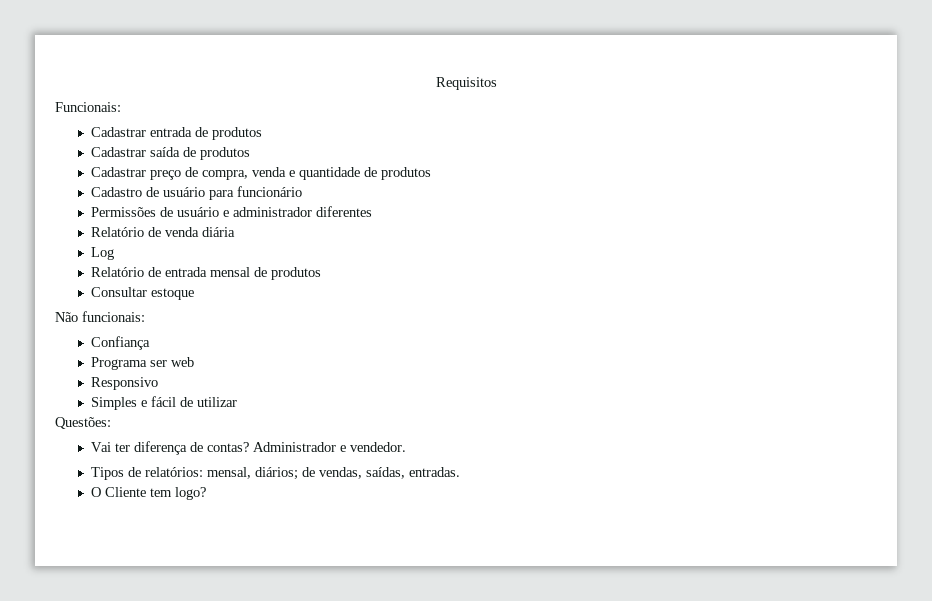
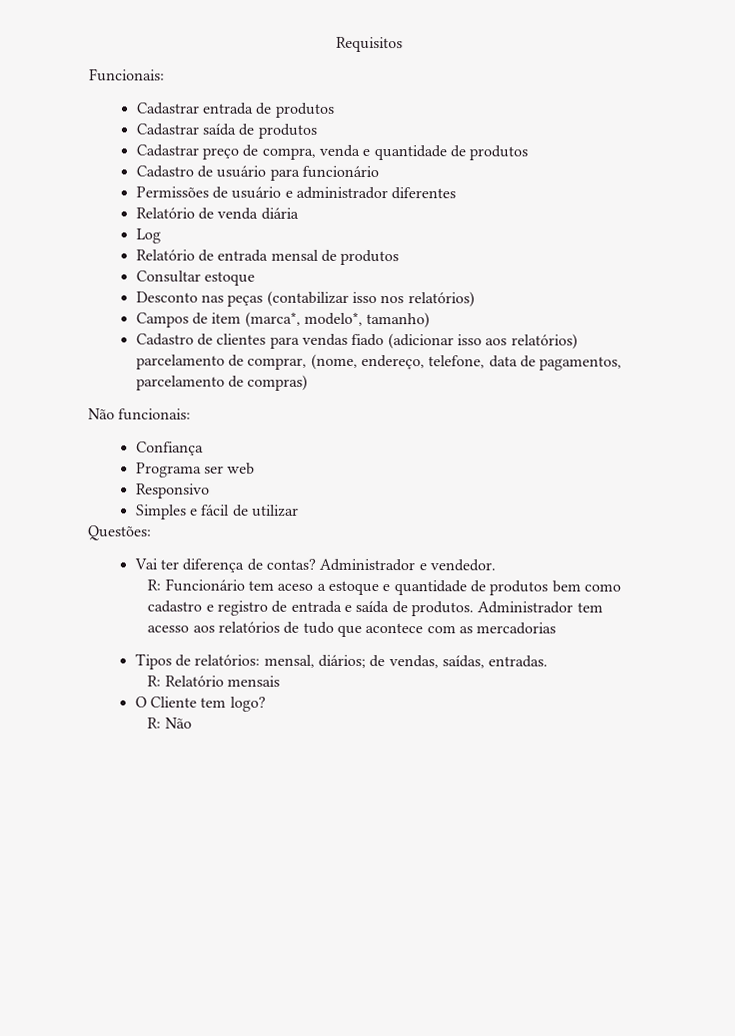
(195, 294) none -> [135,290,475,308] [135,311,431,329] [135,333,578,350] [135,353,623,371] [135,374,309,391] // Desconto nas peças (contabilizar isso nos relatórios) // Campos de item (marca*, modelo*, tamanho) // Cadastro de clientes para vendas fiado (adicionar isso aos relatórios) parcelamento de comprar, (nome, endereço, telefone, data de pagamentos, parcelamento de compras)
(407, 447) none -> [147,578,621,596] [147,600,603,617] [147,621,557,637] // R: Funcionário tem aceso a estoque e quantidade de produtos bem como cadastro e registro de entrada e saída de produtos. Administrador tem acesso aos relatórios de tudo que acontece com as mercadorias
(461, 472) none -> [147,675,280,687] // R: Relatório mensais
(207, 493) none -> [147,717,192,729] // R: Não

